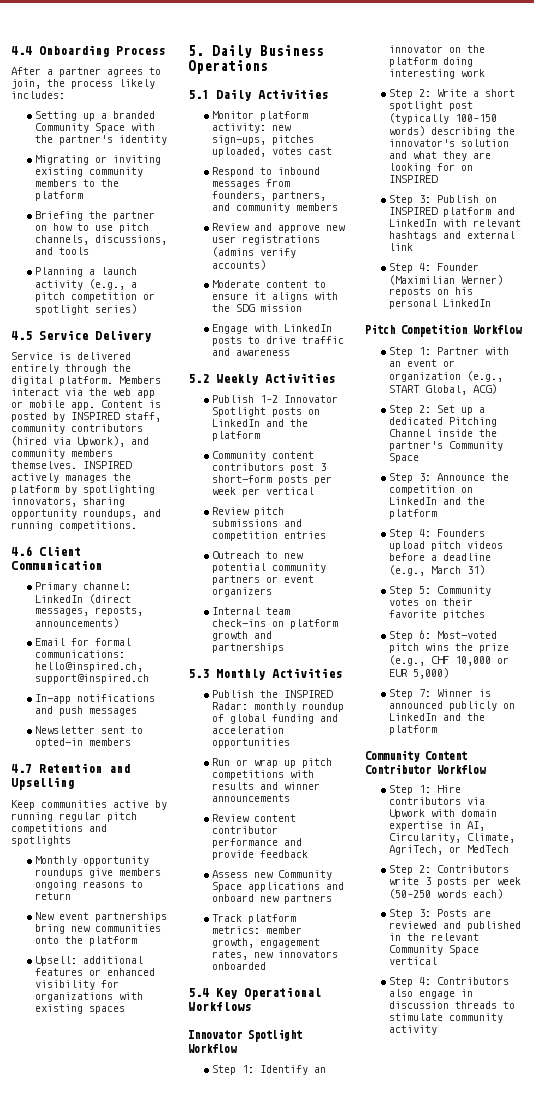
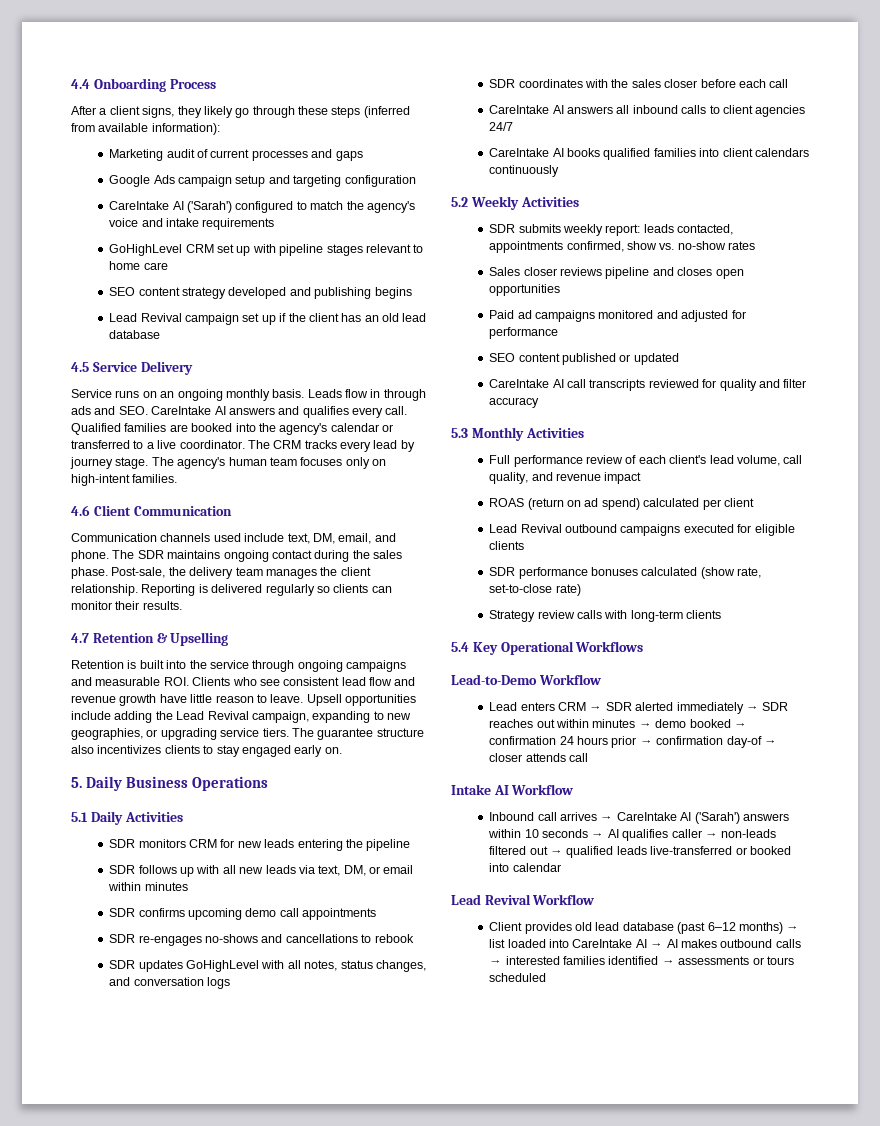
[59,67,161,77] [11,79,155,89] [11,91,65,99] [35,111,156,121] [35,123,156,133] [35,135,168,145] [35,155,162,165] [35,167,144,177] [35,179,120,187] [35,191,84,201] [35,211,156,221] [35,223,150,233] [35,235,168,245] [35,247,90,255] [35,267,138,277] [35,279,138,290] [35,292,156,302] [35,304,138,315] [11,330,151,342] [11,352,131,360] [11,364,131,374] [11,376,161,386] [11,388,155,398] [11,400,161,410] [11,412,161,422] [11,424,143,434] [11,436,149,447] [11,449,113,459] [11,461,132,469] [11,473,131,483] [11,485,155,495] [11,497,125,507] [11,509,161,519] [11,521,137,531] [11,546,81,556] [11,560,102,570] [35,582,132,592] [35,594,132,604] [35,606,144,616] [35,618,120,628] [35,638,132,646] [35,650,126,658] [35,662,144,672] [35,674,150,684] [35,694,156,704] [35,706,138,716] [35,726,144,734] [35,738,132,748] partner agrees to join, the process likely includes: // Setting up a branded Community Space with the partner's identity // Migrating or inviting existing community members to the platform // Briefing the partner on how to use pitch channels, discussions, and tools // Planning a launch activity (e.g., a pitch competition or spotlight series) // 4.5 Service Delivery // Service is delivered entirely through the digital platform. Members interact via the web app or mobile app. Content is posted by INSPIRED staff, community contributors (hired via Upwork), and community members themselves. INSPIRED actively manages the platform by spotlighting innovators, sharing opportunity roundups, and running competitions. // 4.6 Client Communication // Primary channel: LinkedIn (direct messages, reposts, announcements) // Email for formal communications: hello@inspired.ch, support@inspired.ch // In-app notifications and push messages // Newsletter sent to opted-in members -> [109,106,410,118] [71,123,220,135] [109,149,363,161] [109,175,416,187] [109,201,415,213] [109,218,275,230] [109,244,424,256] [109,261,168,270] [109,287,412,299] [109,313,427,325] [109,330,161,339] [71,361,193,375] [71,389,426,401] [71,406,408,418] [71,423,393,435] [71,440,415,452] [70,457,386,469] [71,474,178,486] [71,505,232,516] [71,533,396,544] [71,550,402,562] [71,567,371,579] [71,584,392,596] [71,601,182,610] client signs, they likely go through these steps (inferred from available information): // Marketing audit of current processes and gaps // Google Ads campaign setup and targeting configuration // CareIntake AI ('Sarah') configured to match the agency's voice and intake requirements // GoHighLevel CRM set up with pipeline stages relevant to home care // SEO content strategy developed and publishing begins // Lead Revival campaign set up if the client has an old lead database // 4.5 Service Delivery // Service runs on an ongoing monthly basis. Leads flow in through ads and SEO. CareIntake AI answers and qualifies every call. Qualified families are booked into the agency's calendar or transferred to a live coordinator. The CRM tracks every lead by journey stage. The agency's human team focuses only on high-intent families. // 4.6 Client Communication // Communication channels used include text, DM, email, and phone. The SDR maintains ongoing contact during the sales phase. Post-sale, the delivery team manages the client relationship. Reporting is delivered regularly so clients can monitor their results.
[109,764,130,773] and -> [156,633,168,643] &
[11,800,167,810] [11,812,137,822] [11,824,107,834] [11,836,71,846] [35,856,150,866] [35,868,162,878] [35,880,144,890] [35,892,72,900] [35,912,168,922] [35,924,162,934] [35,936,138,946] [35,956,144,966] [35,968,156,976] [35,980,120,990] [35,992,144,1002] [35,1004,126,1014] Keep communities active by running regular pitch competitions and spotlights // Monthly opportunity roundups give members ongoing reasons to return // New event partnerships bring new communities onto the platform // Upsell: additional features or enhanced visibility for organizations with existing spaces -> [71,660,406,672] [71,677,416,686] [71,694,416,706] [71,711,411,723] [71,728,424,740] [71,745,342,757] Retention is built into the service through ongoing campaigns and measurable ROI. Clients who see consistent lead flow and revenue growth have little reason to leave. Upsell opportunities include adding the Lead Revival campaign, expanding to new geographies, or upgrading service tiers. The guarantee structure also incentivizes clients to stay engaged early on.
[212,111,309,121] [212,123,292,133] [212,135,315,145] [212,147,333,157] [212,167,321,177] [212,179,291,189] [212,191,327,201] [212,203,339,213] [212,223,346,233] [212,235,321,245] [212,247,297,258] [212,260,267,270] [212,280,327,288] [212,292,339,302] [212,304,303,312] [212,324,333,334] [212,336,345,346] [212,348,291,356] [188,373,335,385] [212,395,339,403] [212,407,321,417] [212,419,309,427] [212,431,261,441] [212,451,315,461] [212,463,327,473] [212,475,333,485] [212,487,315,497] [212,507,285,517] [212,519,303,527] [212,531,327,541] [212,551,304,559] [212,563,327,573] [212,575,315,585] [212,587,273,597] [212,607,291,615] [212,619,339,629] [212,631,273,641] [212,643,285,653] [188,668,342,680] [212,690,334,698] [212,702,345,712] [212,714,339,724] [212,726,285,734] [212,738,291,748] [212,758,333,768] [212,770,315,780] [212,782,321,790] [212,794,291,802] [212,814,297,822] [212,826,279,834] [212,838,303,848] [212,850,309,860] [212,870,333,880] [212,882,345,892] [212,894,333,904] [212,914,297,924] [212,926,303,934] [212,938,321,948] [212,950,339,960] [212,962,267,970] Monitor platform activity: new sign-ups, pitches uploaded, votes cast // Respond to inbound messages from founders, partners, and community members // Review and approve new user registrations (admins verify accounts) // Moderate content to ensure it aligns with the SDG mission // Engage with LinkedIn posts to drive traffic and awareness // 5.2 Weekly Activities // Publish 1–2 Innovator Spotlight posts on LinkedIn and the platform // Community content contributors post 3 short-form posts per week per vertical // Review pitch submissions and competition entries // Outreach to new potential community partners or event organizers // Internal team check-ins on platform growth and partnerships // 5.3 Monthly Activities // Publish the INSPIRED Radar: monthly roundup of global funding and acceleration opportunities // Run or wrap up pitch competitions with results and winner announcements // Review content contributor performance and provide feedback // Assess new Community Space applications and onboard new partners // Track platform metrics: member growth, engagement rates, new innovators onboarded -> [109,839,411,851] [109,865,414,877] [108,882,188,891] [109,908,377,920] [109,934,414,946] [109,960,426,972] [109,977,231,989] [489,79,789,88] [489,105,806,117] [489,122,514,131] [489,148,809,160] [489,165,560,177] [451,196,579,210] [489,224,734,236] [489,241,756,253] [489,267,744,279] [489,284,561,296] [489,310,746,322] [489,327,559,339] [489,353,679,365] [489,379,807,391] [489,397,540,408] [451,427,584,441] [489,455,803,467] [489,472,642,484] [489,498,754,510] [489,524,795,536] [489,541,525,550] [489,567,762,579] [489,584,581,596] [489,610,722,622] SDR monitors CRM for new leads entering the pipeline // SDR follows up with all new leads via text, DM, or email within minutes // SDR confirms upcoming demo call appointments // SDR re-engages no-shows and cancellations to rebook // SDR updates GoHighLevel with all notes, status changes, and conversation logs // SDR coordinates with the sales closer before each call // CareIntake AI answers all inbound calls to client agencies 24/7 // CareIntake AI books qualified families into client calendars continuously // 5.2 Weekly Activities // SDR submits weekly report: leads contacted, appointments confirmed, show vs. no-show rates // Sales closer reviews pipeline and closes open opportunities // Paid ad campaigns monitored and adjusted for performance // SEO content published or updated // CareIntake AI call transcripts reviewed for quality and filter accuracy // 5.3 Monthly Activities // Full performance review of each client's lead volume, call quality, and revenue impact // ROAS (return on ad spend) calculated per client // Lead Revival outbound campaigns executed for eligible clients // SDR performance bonuses calculated (show rate, set-to-close rate) // Strategy review calls with long-term clients
[188,1029,302,1042] [188,1044,237,1053] [212,1065,327,1075] [389,45,486,53] [389,57,474,67] [389,69,486,79] [389,89,516,99] [389,101,474,111] [389,113,498,124] [389,126,516,137] [389,139,510,147] [389,151,492,161] [389,163,474,173] [389,175,439,183] [389,195,498,205] [389,207,516,217] [389,219,522,227] [389,231,516,241] [389,243,414,251] [389,263,480,273] [389,275,504,285] [389,287,474,297] [389,299,492,309] [365,324,522,337] [389,347,510,357] [389,359,456,367] [389,371,504,382] [389,384,498,395] [389,405,486,415] [389,417,498,427] [389,429,498,437] [389,441,504,451] [389,453,420,463] [389,473,510,483] [389,485,474,495] [389,497,486,505] [389,509,438,519] [389,529,486,539] [389,541,504,551] [389,553,492,561] [389,565,486,576] [389,586,492,596] [389,598,474,606] [389,610,486,620] [389,630,498,641] [389,643,510,653] [389,655,510,666] [389,668,450,679] [389,689,492,699] [389,701,516,711] [389,713,486,721] [389,725,438,735] [365,750,467,762] [365,764,486,774] [389,785,462,795] [389,797,486,805] [389,809,498,819] [389,821,486,831] [389,833,516,843] [389,845,510,855] [389,865,510,875] [389,877,522,887] [389,889,504,899] [389,909,492,919] [389,921,522,931] [389,933,480,941] [389,945,480,955] [389,957,438,965] [389,977,510,987] [389,989,474,999] [389,1001,516,1009] [389,1013,504,1023] [389,1025,438,1035] Innovator Spotlight Workflow // Step 1: Identify an innovator on the platform doing interesting work // Step 2: Write a short spotlight post (typically 100–150 words) describing the innovator's solution and what they are looking for on INSPIRED // Step 3: Publish on INSPIRED platform and LinkedIn with relevant hashtags and external link // Step 4: Founder (Maximilian Werner) reposts on his personal LinkedIn // Pitch Competition Workflow // Step 1: Partner with an event or organization (e.g., START Global, ACG) // Step 2: Set up a dedicated Pitching Channel inside the partner's Community Space // Step 3: Announce the competition on LinkedIn and the platform // Step 4: Founders upload pitch videos before a deadline (e.g., March 31) // Step 5: Community votes on their favorite pitches // Step 6: Most-voted pitch wins the prize (e.g., CHF 10,000 or EUR 5,000) // Step 7: Winner is announced publicly on LinkedIn and the platform // Community Content Contributor Workflow // Step 1: Hire contributors via Upwork with domain expertise in AI, Circularity, Climate, AgriTech, or MedTech // Step 2: Contributors write 3 posts per week (50–250 words each) // Step 3: Posts are reviewed and published in the relevant Community Space vertical // Step 4: Contributors also engage in discussion threads to stimulate community activity -> [451,674,601,685] [489,702,789,714] [489,719,747,728] [489,736,777,748] [489,753,589,762] [451,784,574,795] [489,812,789,824] [488,829,777,841] [489,846,791,858] [489,863,561,872] [451,894,595,905] [489,922,800,934] [489,939,801,948] [489,956,794,965] [489,973,547,982] Lead-to-Demo Workflow // Lead enters CRM → SDR alerted immediately → SDR reaches out within minutes → demo booked → confirmation 24 hours prior → confirmation day-of → closer attends call // Intake AI Workflow // Inbound call arrives → CareIntake AI ('Sarah') answers within 10 seconds → AI qualifies caller → non-leads filtered out → qualified leads live-transferred or booked into calendar // Lead Revival Workflow // Client provides old lead database (past 6–12 months) → list loaded into CareIntake AI → AI makes outbound calls → interested families identified → assessments or tours scheduled

